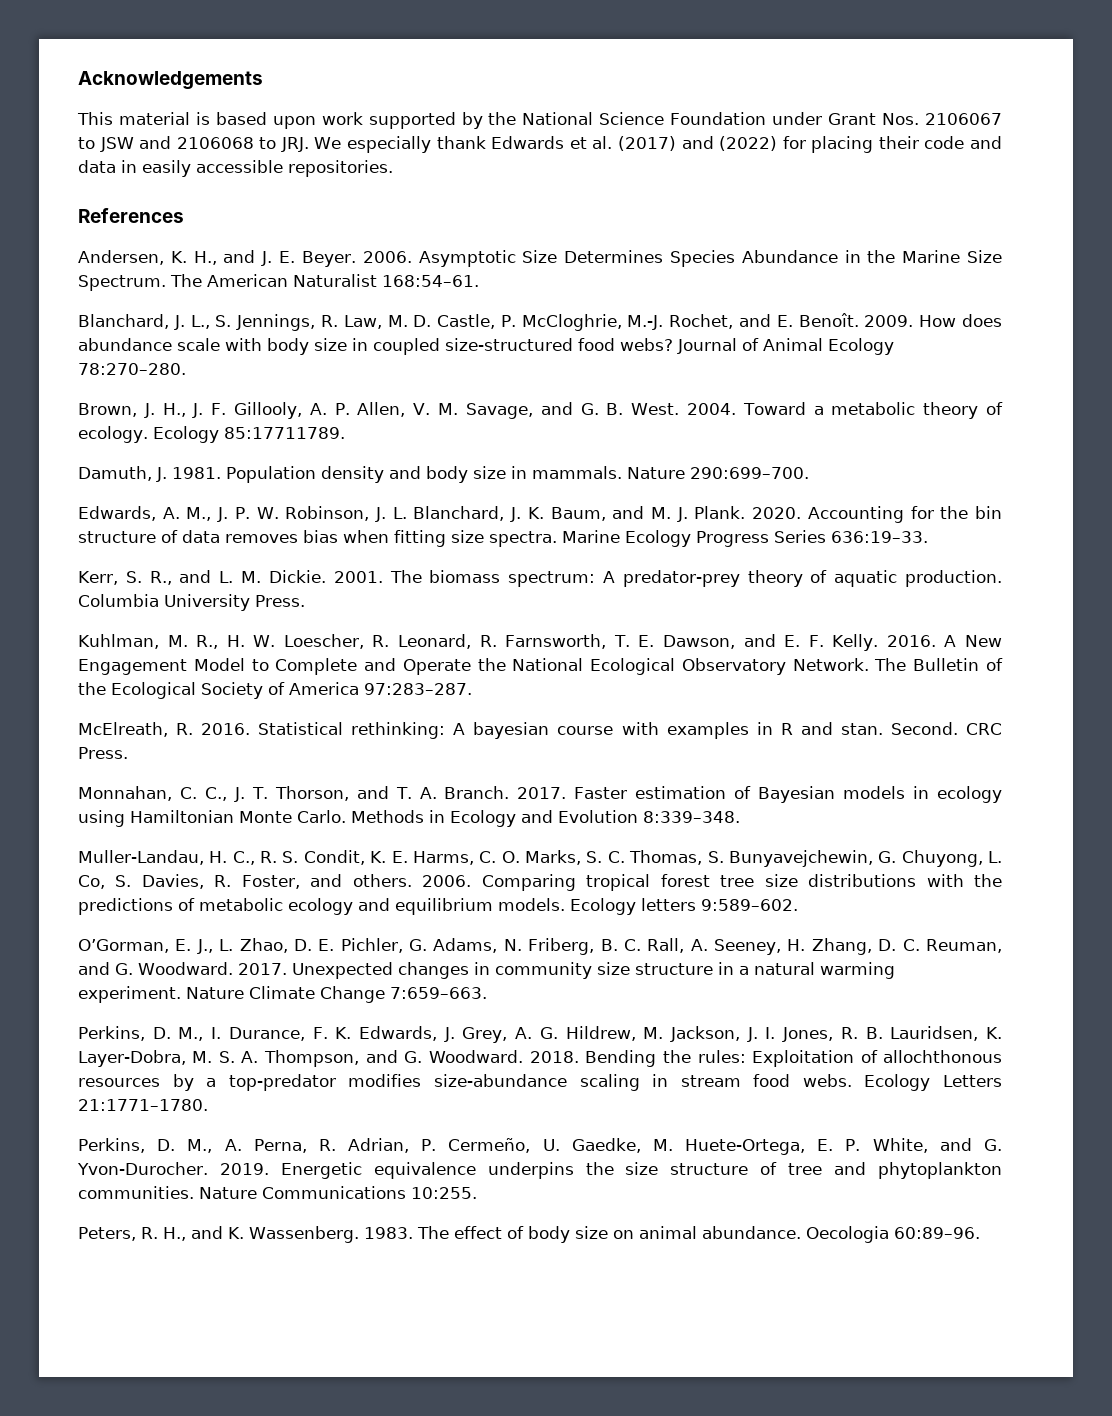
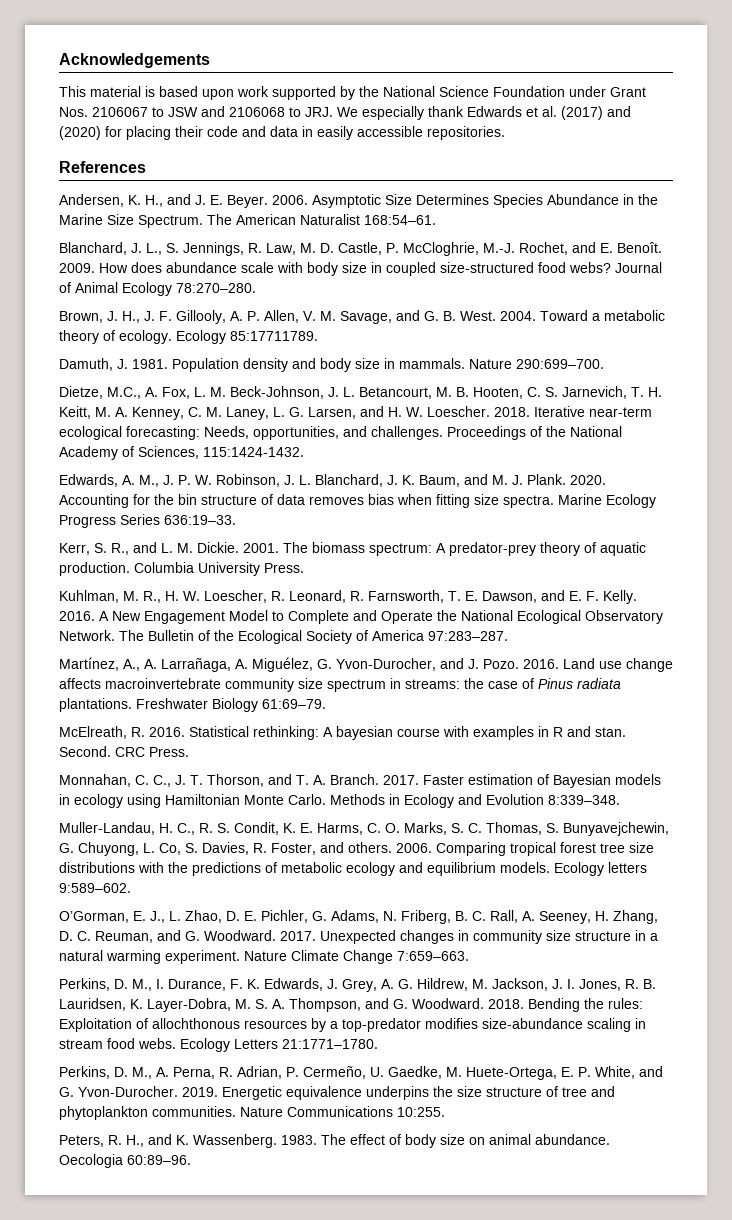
[719,136,778,151] (2022) -> [59,126,101,140] (2020)
(809, 473) none -> [59,386,662,399] [59,406,652,420] [59,426,622,440] [59,446,304,460] // Dietze, M.C., A. Fox, L. M. Beck-Johnson, J. L. Betancourt, M. B. Hooten, C. S. Jarnevich, T. H. Keitt, M. A. Kenney, C. M. Laney, L. G. Larsen, and H. W. Loescher. 2018. Iterative near-term ecological forecasting: Needs, opportunities, and challenges. Proceedings of the National Academy of Sciences, 115:1424-1432.
(472, 689) none -> [59,657,673,672] [59,678,621,692] [59,698,326,712] // Martínez, A., A. Larrañaga, A. Miguélez, G. Yvon-Durocher, and J. Pozo. 2016. Land use change affects macroinvertebrate community size spectrum in streams: the case of Pinus radiata plantations. Freshwater Biology 61:69–79.

